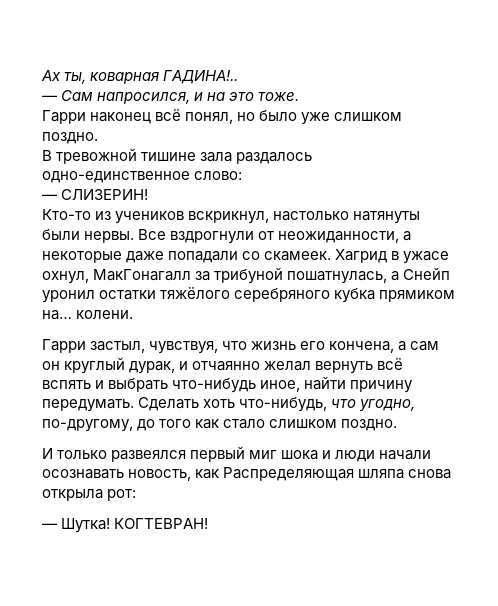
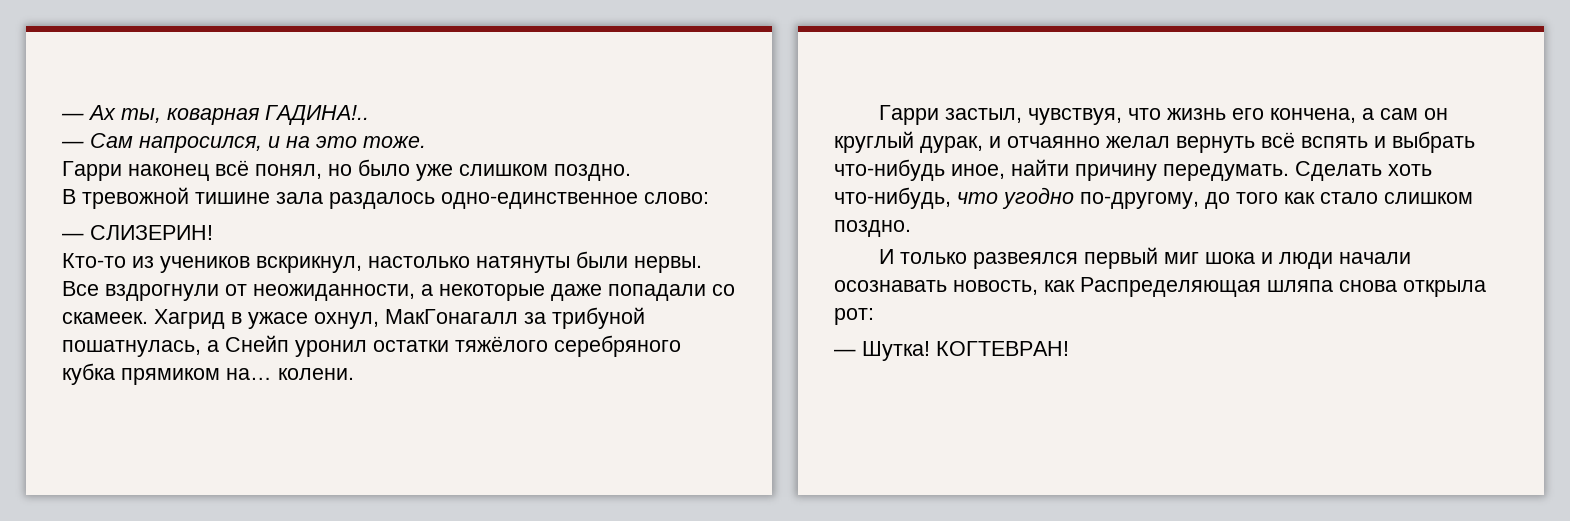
(41, 75) none -> [61,113,84,120] —
[359,399,416,412] угодно, -> [1002,187,1074,209] угодно

